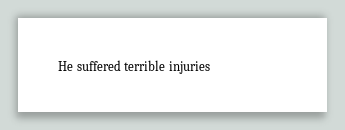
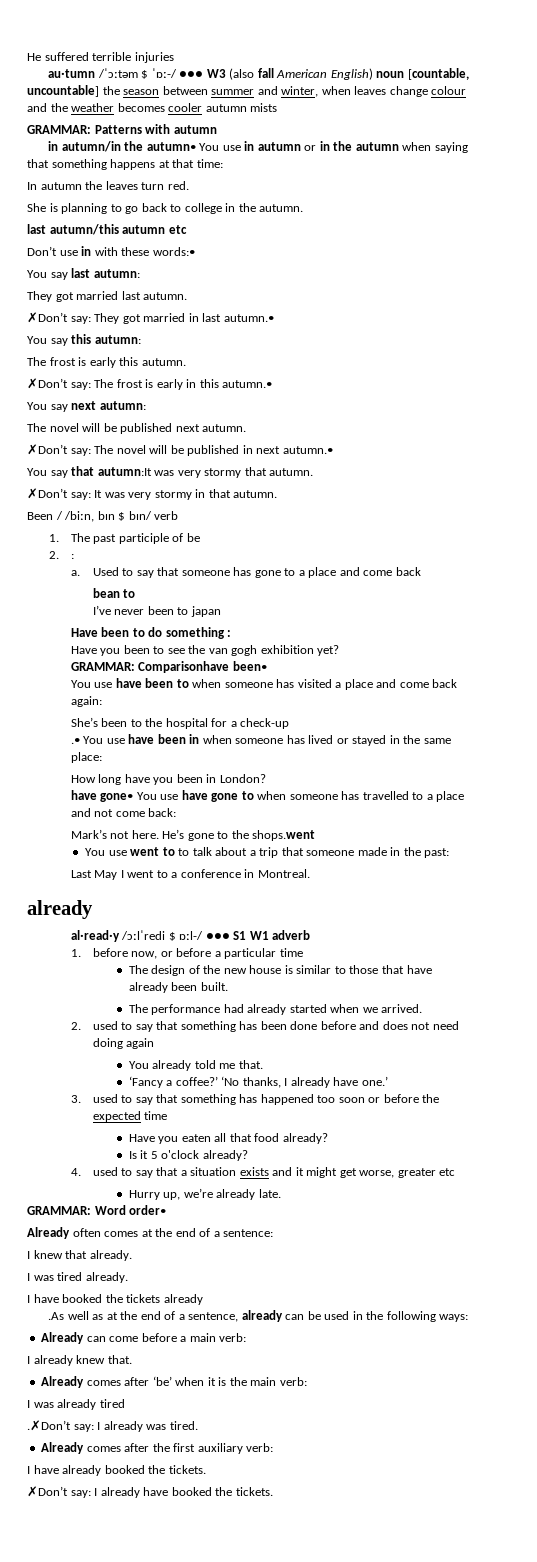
(210, 67) none -> [48,68,469,80] [27,85,467,97] [27,103,278,112] [27,124,217,134] [48,141,468,153] [27,159,223,170] [27,181,189,190] [27,203,304,214] [27,224,187,235] [27,246,195,256] [27,268,140,280] [27,291,188,302] [27,312,274,324] [27,334,141,346] [27,357,186,368] [27,378,273,390] [27,401,146,412] [27,423,247,434] [27,444,333,456] [27,466,314,478] [27,488,278,500] [27,511,179,522] [48,533,200,544] [48,551,74,559] [70,567,421,578] [92,588,136,598] [92,605,221,617] [70,627,232,639] [70,645,340,656] [70,661,267,673] [70,678,458,690] [70,696,102,707] [70,717,290,729] [70,734,451,746] [70,752,102,763] [70,774,266,785] [70,790,465,802] [70,808,177,817] [70,829,316,841] [85,847,450,858] [70,869,310,880] [27,900,93,919] [70,930,311,942] [70,948,303,959] [128,965,432,976] [128,982,228,993] [128,1004,423,1015] [70,1021,459,1032] [92,1038,155,1049] [128,1060,263,1071] [128,1076,388,1088] [70,1094,440,1105] [92,1111,168,1122] [128,1133,328,1144] [128,1150,248,1161] [70,1167,456,1178] [128,1188,281,1200] [27,1205,167,1215] [27,1227,274,1239] [27,1250,132,1261] [27,1272,128,1283] [27,1294,203,1305] [48,1310,469,1322] [41,1332,247,1344] [27,1355,132,1366] [41,1376,307,1388] [27,1399,125,1410] [27,1420,198,1432] [41,1442,274,1454] [27,1465,206,1476] [27,1486,273,1498] // au‧tumn /ˈɔːtəm $ ˈɒː-/ ●●● W3 (also fall American English) noun [countable, uncountable] the season between summer and winter, when leaves change colour and the weather becomes cooler autumn mists // GRAMMAR: Patterns with autumn // in autumn/in the autumn• You use in autumn or in the autumn when saying that something happens at that time: // In autumn the leaves turn red. // She is planning to go back to college in the autumn. // last autumn/this autumn etc // Don’t use in with these words:• // You say last autumn: // They got married last autumn. // ✗Don’t say: They got married in last autumn.• // You say this autumn: // The frost is early this autumn. // ✗Don’t say: The frost is early in this autumn.• // You say next autumn: // The novel will be published next autumn. // ✗Don’t say: The novel will be published in next autumn.• // You say that autumn:It was very stormy that autumn. // ✗Don’t say: It was very stormy in that autumn. // Been / /biːn, bɪn $ bɪn/ verb // 1. The past participle of be // 2. : // a. Used to say that someone has gone to a place and come back // bean to // I’ve never been to japan // Have been to do something : // Have you been to see the van gogh exhibition yet? // GRAMMAR: Comparisonhave been• // You use have been to when someone has visited a place and come back again: // She’s been to the hospital for a check-up // .• You use have been in when someone has lived or stayed in the same place: // How long have you been in London? // have gone• You use have gone to when someone has travelled to a place and not come back: // Mark’s not here. He’s gone to the shops.went // You use went to to talk about a trip that someone made in the past: // Last May I went to a conference in Montreal. // already // al‧read‧y /ɔːlˈredi $ ɒːl-/ ●●● S1 W1 adverb // 1. before now, or before a particular time // The design of the new house is similar to those that have already been built. // The performance had already started when we arrived. // 2. used to say that something has been done before and does not need doing again // You already told me that. // ‘Fancy a coffee?’ ‘No thanks, I already have one.’ // 3. used to say that something has happened too soon or before the expected time // Have you eaten all that food already? // Is it 5 o'clock already? // 4. used to say that a situation exists and it might get worse, greater etc // Hurry up, we’re already late. // GRAMMAR: Word order• // Already often comes at the end of a sentence: // I knew that already. // I was tired already. // I have booked the tickets already // .As well as at the end of a sentence, already can be used in the following ways: // Already can come before a main verb: // I already knew that. // Already comes after ‘be’ when it is the main verb: // I was already tired // .✗Don’t say: I already was tired. // Already comes after the first auxiliary verb: // I have already booked the tickets. // ✗Don’t say: I already have booked the tickets.

